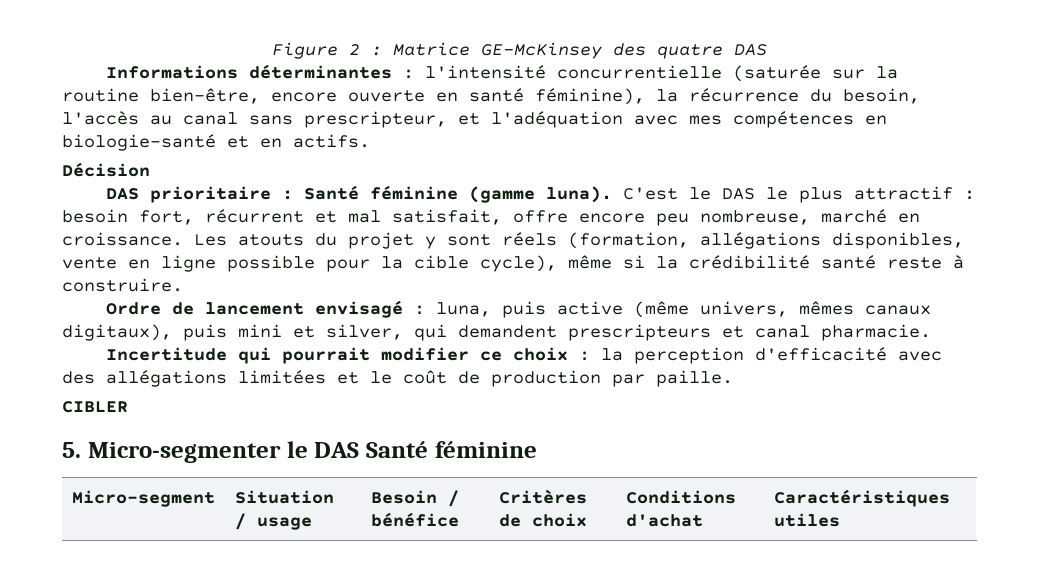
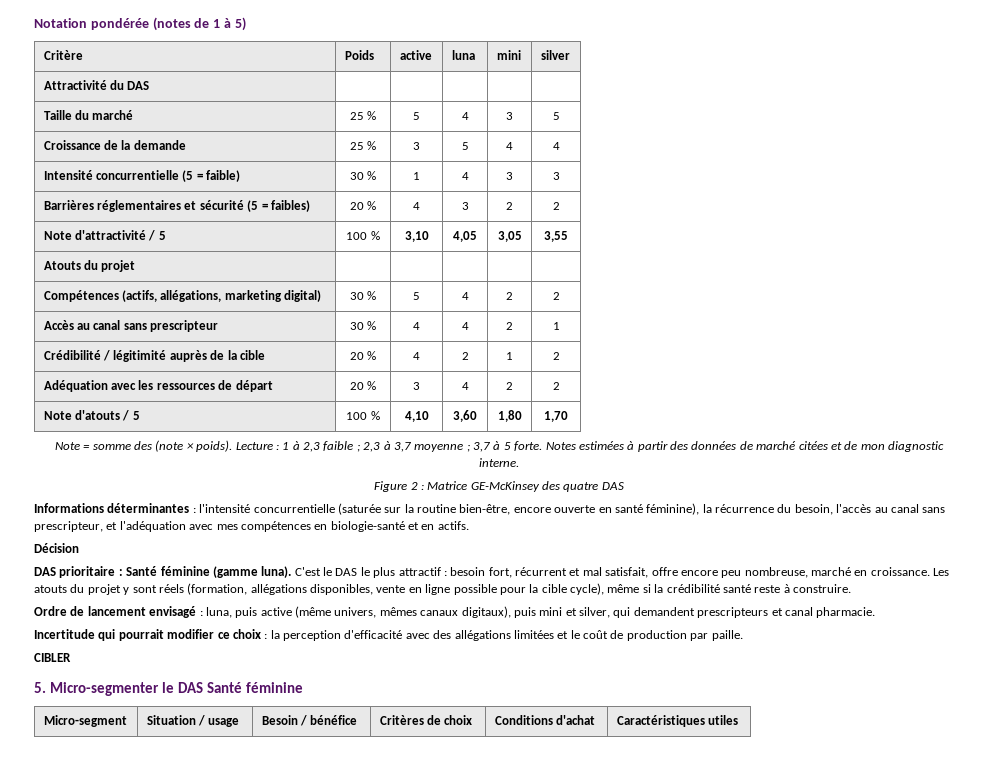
(272, 50) none -> [34,17,246,31] [43,50,83,60] [344,50,374,60] [399,50,432,60] [451,50,475,60] [496,50,521,60] [540,50,570,60] [43,80,150,90] [43,110,134,120] [349,111,377,120] [413,112,420,120] [461,112,469,120] [506,112,513,120] [552,112,560,120] [43,140,186,150] [349,141,377,150] [413,142,420,150] [461,142,469,150] [506,142,513,150] [552,142,560,150] [43,170,241,182] [349,171,377,180] [413,172,420,180] [461,172,469,180] [506,172,513,180] [552,172,560,180] [43,200,310,212] [349,201,377,210] [413,202,420,210] [461,202,469,210] [506,202,513,210] [552,202,560,210] [43,230,166,241] [346,231,380,240] [404,231,429,242] [453,231,477,242] [497,231,522,242] [544,231,568,242] [43,260,136,272] [43,290,322,302] [349,291,377,300] [413,292,420,300] [461,292,469,300] [506,292,513,300] [552,292,560,300] [43,320,219,332] [349,321,377,330] [413,322,420,330] [461,322,469,330] [506,322,513,330] [552,322,560,330] [43,350,265,362] [349,351,377,360] [413,352,420,360] [461,352,469,360] [506,352,513,360] [552,352,560,360] [43,380,273,392] [349,381,377,390] [413,382,420,390] [461,382,469,390] [506,382,513,390] [552,382,560,390] [43,410,140,421] [346,411,380,420] [404,411,429,422] [453,410,477,422] [497,410,522,422] [544,411,568,422] [54,440,945,452] [479,458,519,467] Notation pondérée (notes de 1 à 5) // Critère | Poids | active | luna | mini | silver // Attractivité du DAS | | | | | // Taille du marché | 25 % | 5 | 4 | 3 | 5 // Croissance de la demande | 25 % | 3 | 5 | 4 | 4 // Intensité concurrentielle (5 = faible) | 30 % | 1 | 4 | 3 | 3 // Barrières réglementaires et sécurité (5 = faibles) | 20 % | 4 | 3 | 2 | 2 // Note d'attractivité / 5 | 100 % | 3,10 | 4,05 | 3,05 | 3,55 // Atouts du projet | | | | | // Compétences (actifs, allégations, marketing digital) | 30 % | 5 | 4 | 2 | 2 // Accès au canal sans prescripteur | 30 % | 4 | 4 | 2 | 1 // Crédibilité / légitimité auprès de la cible | 20 % | 4 | 2 | 1 | 2 // Adéquation avec les ressources de départ | 20 % | 3 | 4 | 2 | 2 // Note d'atouts / 5 | 100 % | 4,10 | 3,60 | 1,80 | 1,70 // Note = somme des (note × poids). Lecture : 1 à 2,3 faible ; 2,3 à 3,7 moyenne ; 3,7 à 5 forte. Notes estimées à partir des données de marché citées et de mon diagnostic interne. //

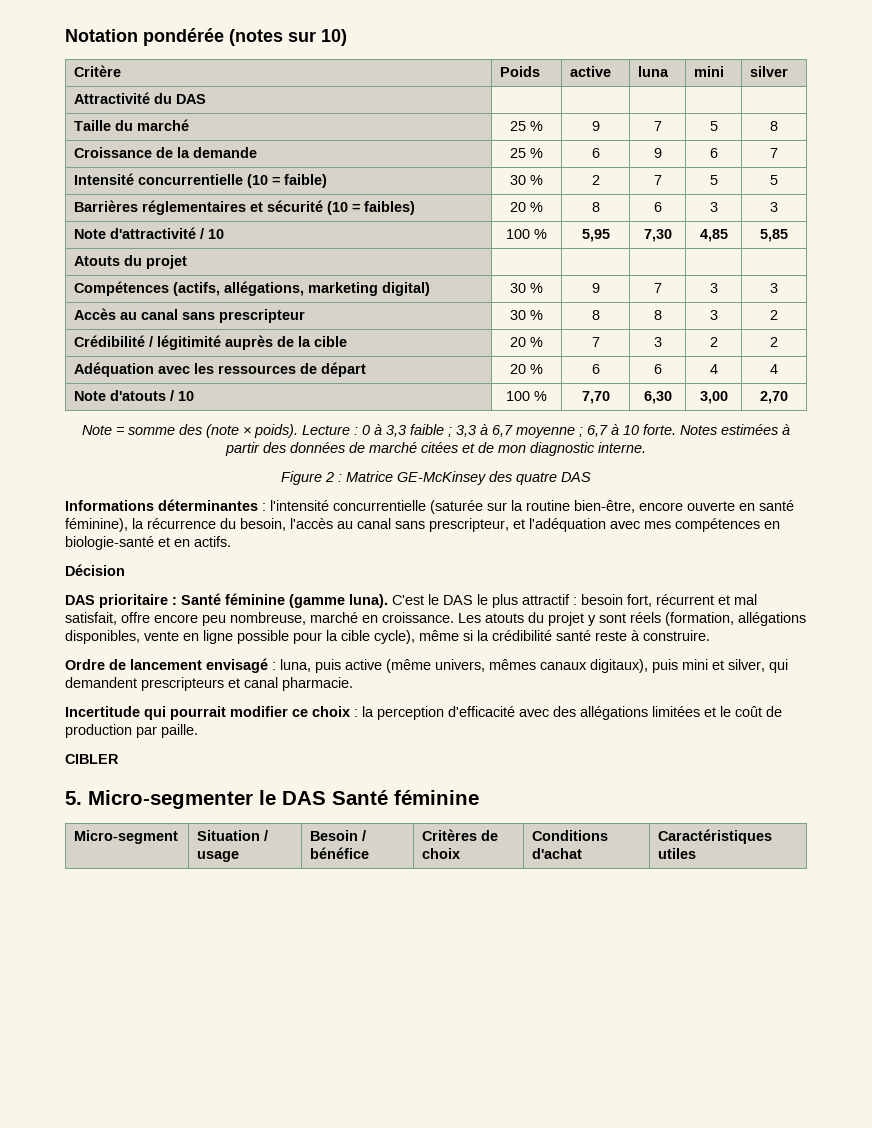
[194,17,246,31] de 1 à 5) -> [288,29,347,46] sur 10)
[413,112,420,120] [461,112,469,120] [506,112,513,120] [552,112,560,120] | 5 | 4 | 3 | 5 -> [591,121,600,131] [653,121,662,131] [709,121,718,131] [770,121,778,131] | 9 | 7 | 5 | 8
[413,142,420,150] [461,142,469,150] [506,142,513,150] [552,142,560,150] 3 | 5 | 4 | 4 -> [591,148,600,158] [653,148,662,158] [709,148,718,158] [770,148,778,158] 6 | 9 | 6 | 7
[182,170,194,182] (5 -> [247,174,269,188] (10
[413,172,420,180] [461,172,469,180] [506,172,513,180] [552,172,560,180] 1 | 4 | 3 | 3 -> [591,175,600,185] [653,175,662,185] [709,175,718,185] [770,175,778,185] 2 | 7 | 5 | 5
[247,200,259,212] (5 -> [327,201,349,215] (10
[413,202,420,210] [461,202,469,210] [506,202,513,210] [552,202,560,210] 4 | 3 | 2 | 2 -> [591,202,600,212] [653,202,662,212] [709,202,718,212] [770,202,778,212] 8 | 6 | 3 | 3
[158,231,166,240] [346,231,380,240] [404,231,429,242] [453,231,477,242] [497,231,522,242] [544,231,568,242] 5 | 100 % | 3,10 | 4,05 | 3,05 | 3,55 -> [208,229,225,239] [506,229,547,239] [581,229,610,242] [643,229,672,242] [699,229,728,242] [760,229,788,242] 10 | 100 % | 5,95 | 7,30 | 4,85 | 5,85
[413,292,420,300] [461,292,469,300] [506,292,513,300] [552,292,560,300] 5 | 4 | 2 | 2 -> [591,283,600,293] [653,283,662,293] [709,283,718,293] [770,283,778,293] 9 | 7 | 3 | 3
[413,322,420,330] [461,322,469,330] [506,322,513,330] [552,322,560,330] 4 | 4 | 2 | 1 -> [591,310,600,320] [653,310,662,320] [709,310,718,320] [770,310,778,320] 8 | 8 | 3 | 2
[413,352,420,360] [461,352,469,360] [506,352,513,360] 4 | 2 | 1 -> [591,337,600,347] [653,337,662,347] [709,337,718,347] 7 | 3 | 2
[413,382,420,390] [461,382,469,390] [506,382,513,390] [552,382,560,390] 3 | 4 | 2 | 2 -> [591,364,600,374] [653,364,662,374] [709,364,718,374] [770,364,778,374] 6 | 6 | 4 | 4
[132,411,140,420] [346,411,380,420] [404,411,429,422] [453,410,477,422] [497,410,522,422] [544,411,568,422] 5 | 100 % | 4,10 | 3,60 | 1,80 | 1,70 -> [178,391,195,401] [506,391,547,401] [581,391,610,404] [643,391,672,404] [699,391,728,404] [760,391,788,404] 10 | 100 % | 7,70 | 6,30 | 3,00 | 2,70
[282,441,511,452] 1 à 2,3 faible ; 2,3 à 3,7 moyenne ; 3,7 à 5 -> [362,424,639,438] 0 à 3,3 faible ; 3,3 à 6,7 moyenne ; 6,7 à 10

